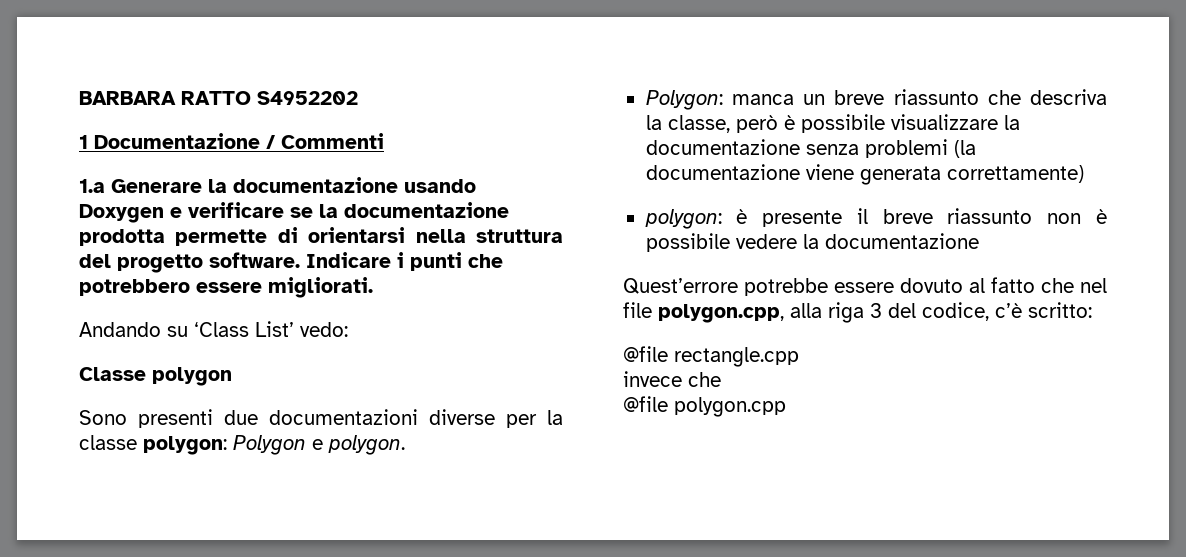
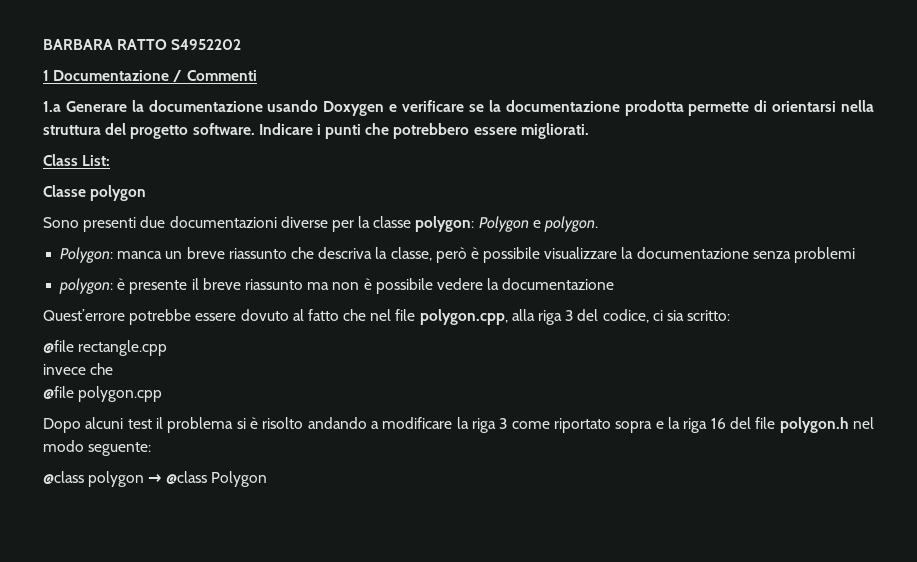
[79,321,348,337] Andando su ‘Class List’ vedo: -> [43,154,111,166] Class List:
[953,140,976,158] [645,164,1084,185] (la documentazione viene generata correttamente) -> (856, 255) none
(1033, 216) none -> [307,282,330,290] ma
[995,303,1022,318] c’è -> [652,310,684,321] ci sia
(786, 407) none -> [43,417,875,433] [43,440,152,456] [43,471,267,487] // Dopo alcuni test il problema si è risolto andando a modificare la riga 3 come riportato sopra e la riga 16 del file polygon.h nel modo seguente: // @class polygon → @class Polygon

